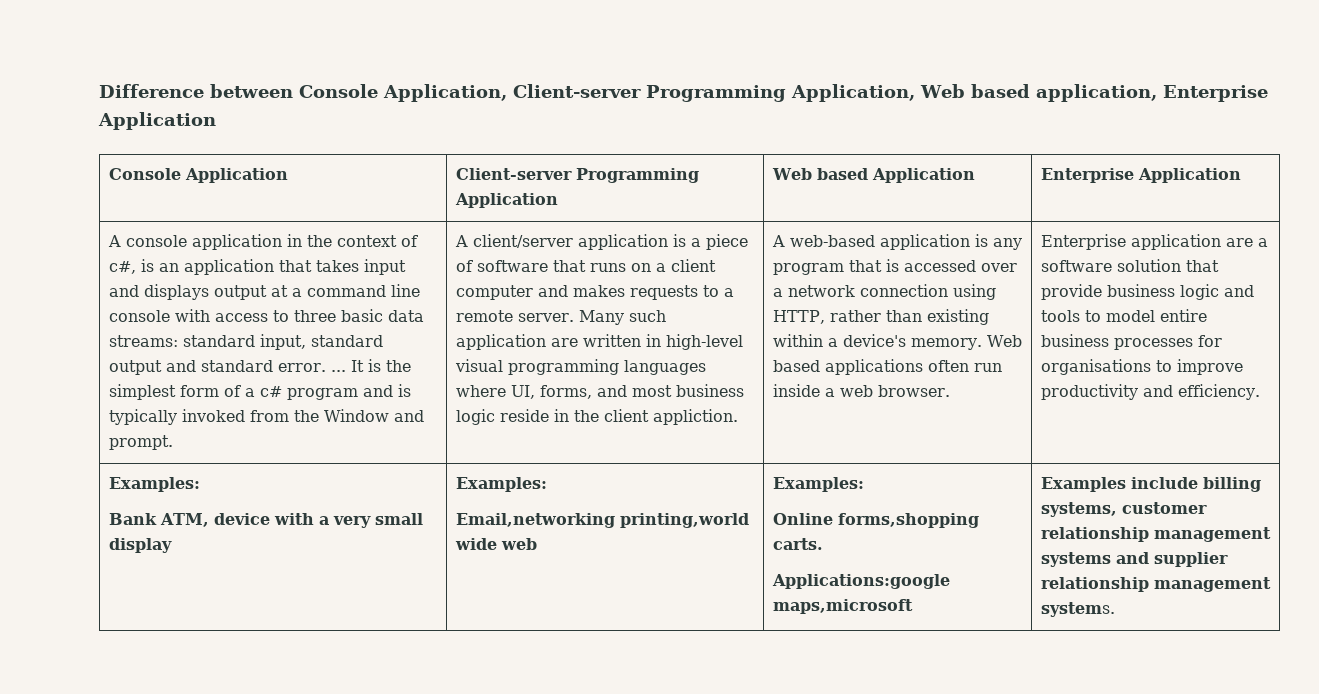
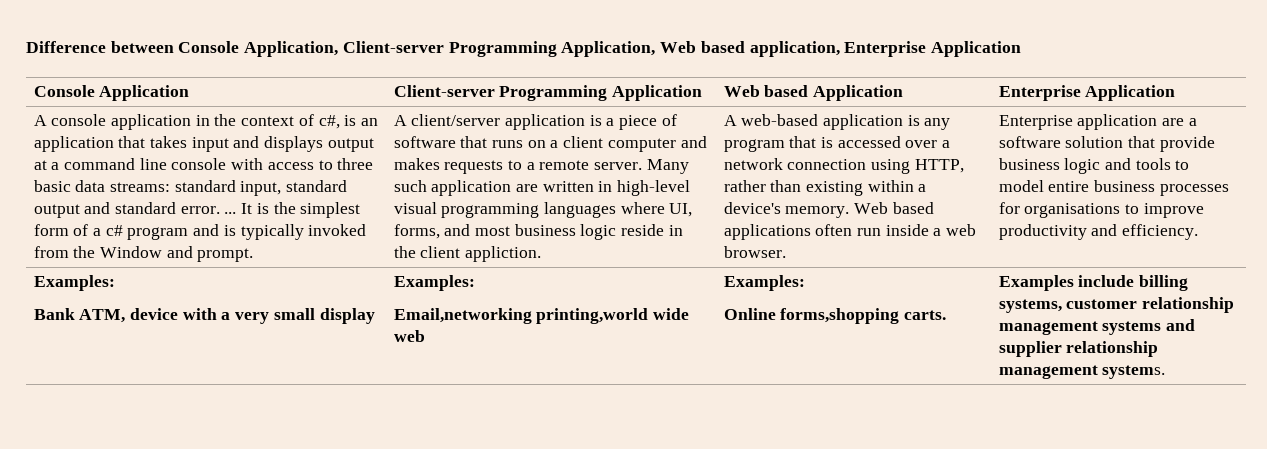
[771,574,950,589] [772,599,913,614] // Applications:google maps,microsoft -> (947, 315) none

